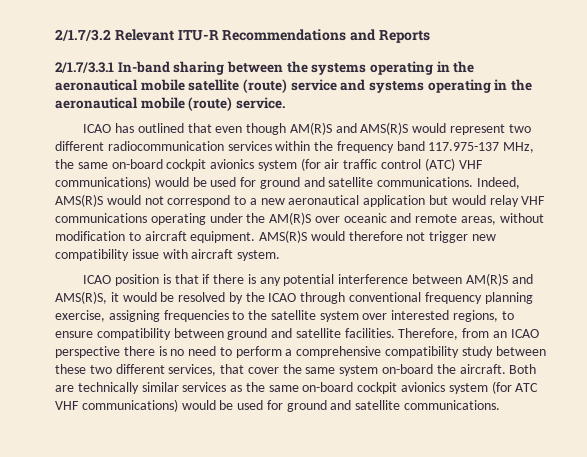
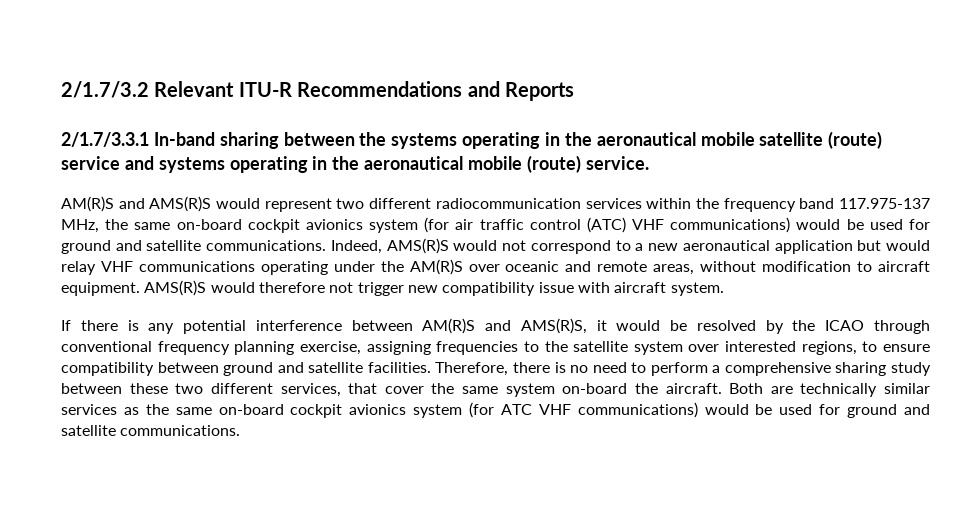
[83,123,287,135] ICAO has outlined that even though -> (649, 163) none
[83,274,211,286] ICAO position is that if -> [61,320,71,331] If
[462,328,539,338] [55,346,120,358] from an ICAO perspective -> (509, 369) none
[385,346,460,358] compatibility -> [835,362,887,376] sharing

